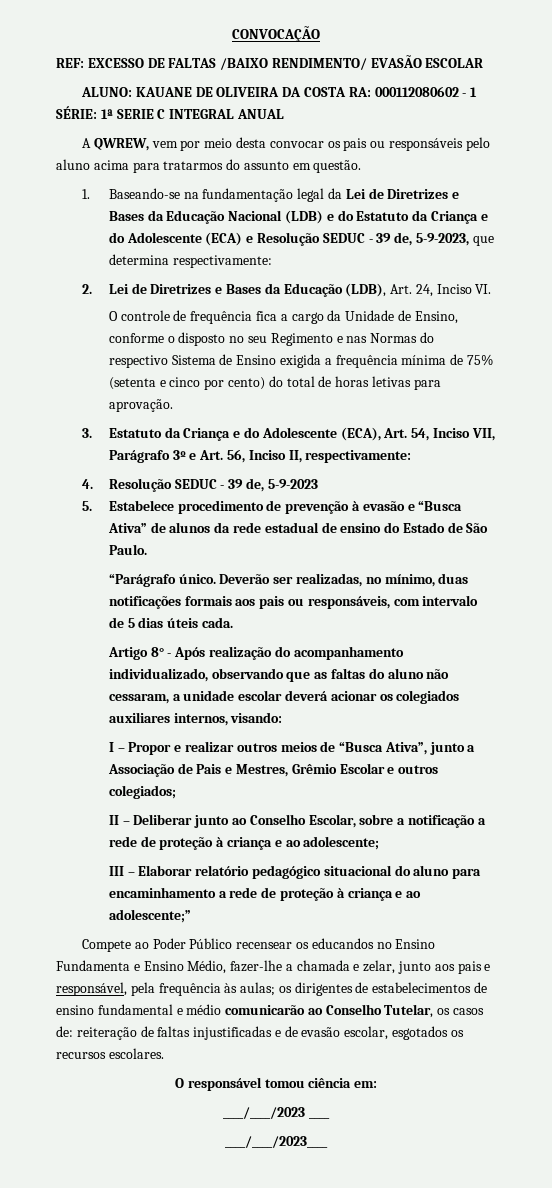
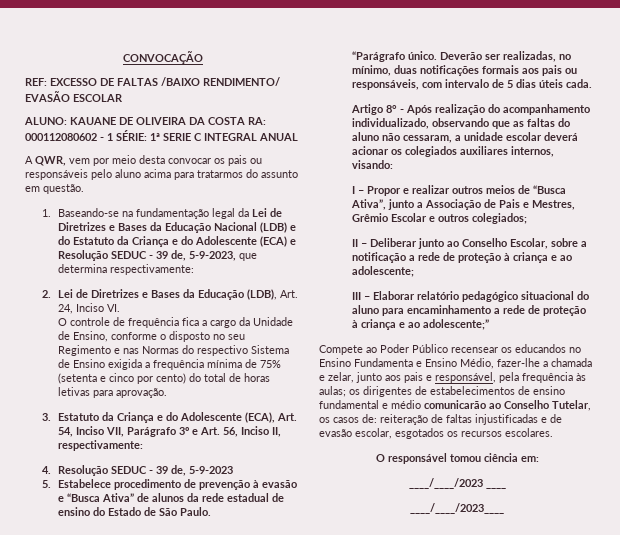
[93,138,149,151] QWREW, -> [35,156,66,166] QWR,

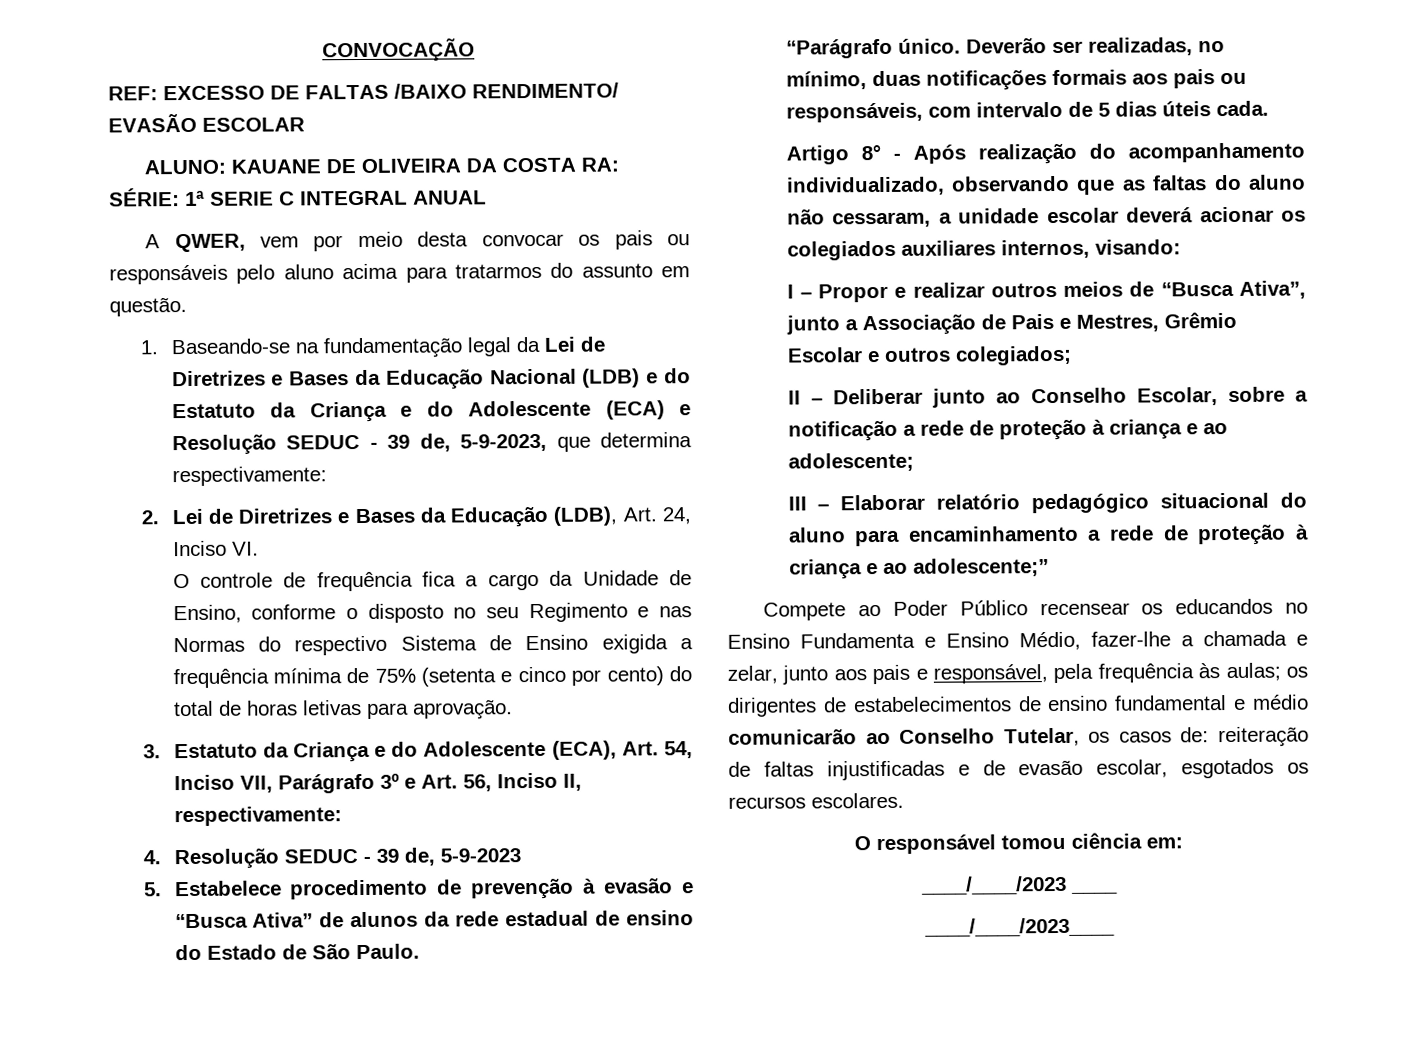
[25,133,113,141] 000112080602 - 1 -> (620, 164) none
[35,156,66,166] QWR, -> [174,233,246,253] QWER,

